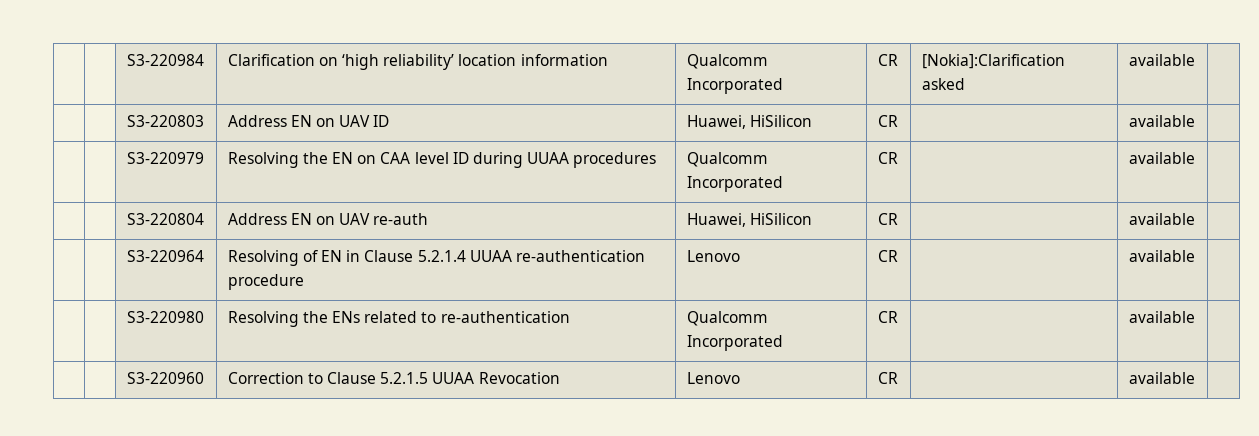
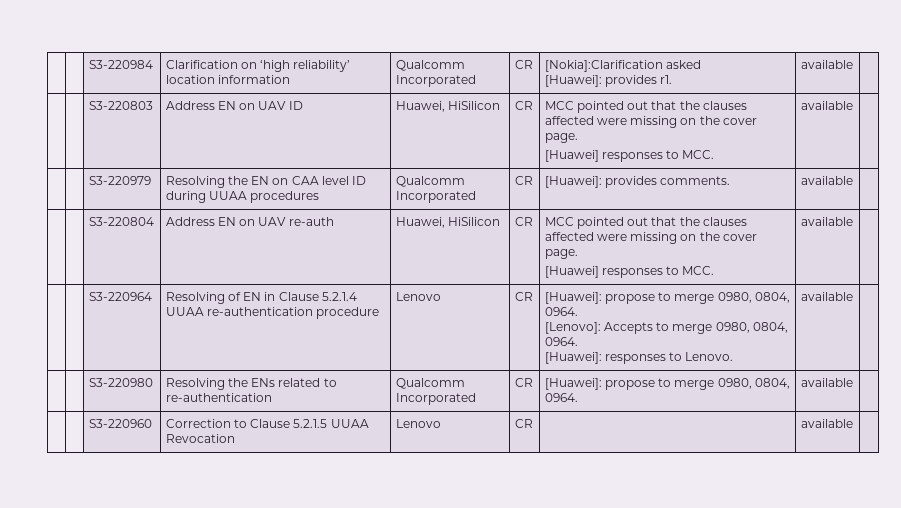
(965, 84) none -> [544,75,673,87] // [Huawei]: provides r1.
(898, 121) none -> [544,101,747,113] [544,116,757,128] [544,133,578,143] [544,150,715,162] MCC pointed out that the clauses affected were missing on the cover page. // [Huawei] responses to MCC.
(898, 158) none -> [544,176,731,188] [Huawei]: provides comments.
(898, 219) none -> [544,217,747,229] [544,232,757,244] [544,249,578,259] [544,266,715,278] MCC pointed out that the clauses affected were missing on the cover page. // [Huawei] responses to MCC.
(898, 256) none -> [544,292,790,304] [544,307,578,316] [544,322,788,334] [544,337,578,346] [544,352,734,364] [Huawei]: propose to merge 0980, 0804, 0964. // [Lenovo]: Accepts to merge 0980, 0804, 0964. // [Huawei]: responses to Lenovo.
(898, 317) none -> [544,378,790,390] [544,393,578,402] [Huawei]: propose to merge 0980, 0804, 0964.

